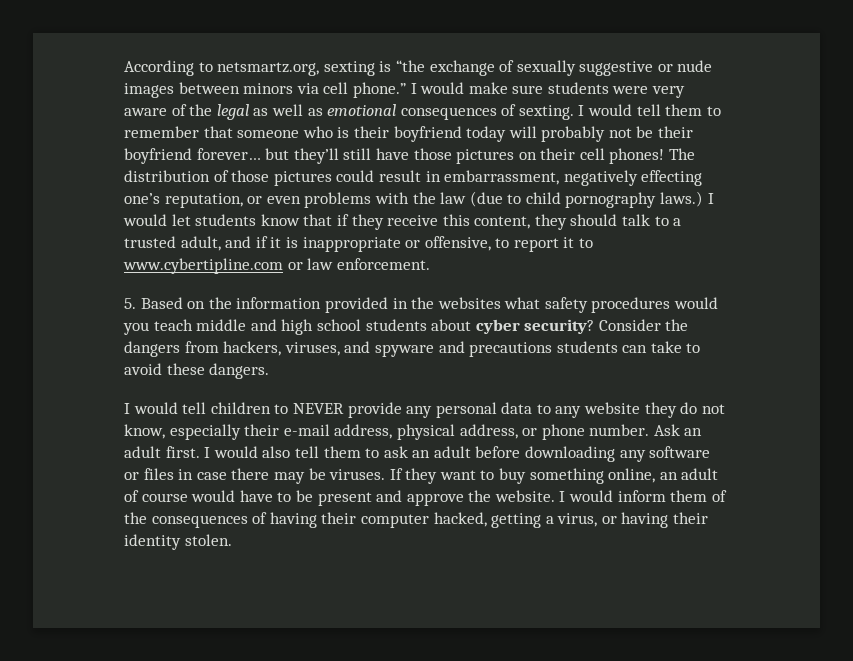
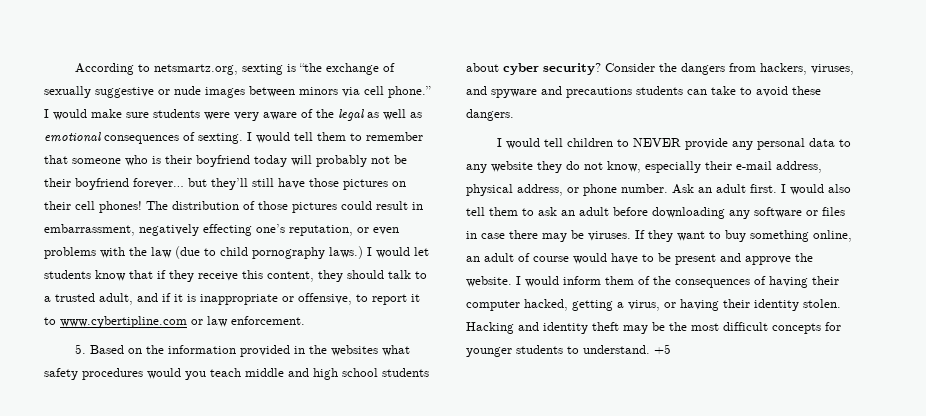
(232, 540) none -> [466,322,841,334] [466,344,671,357] Hacking and identity theft may be the most difficult concepts for younger students to understand. +5

